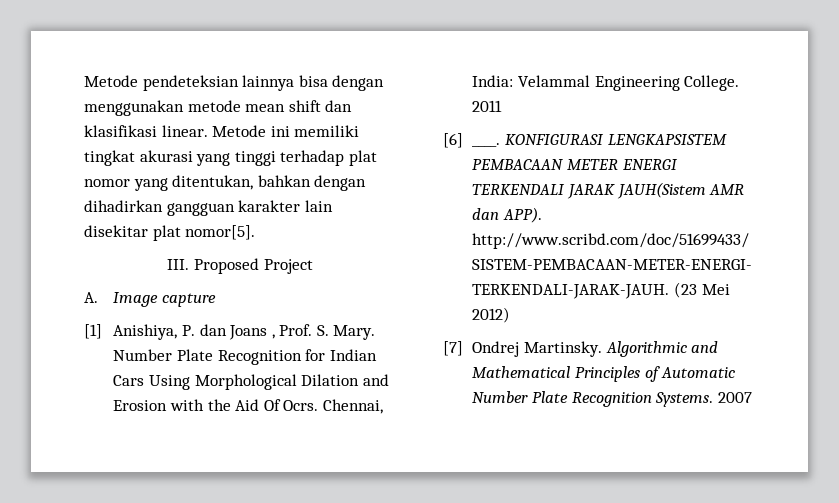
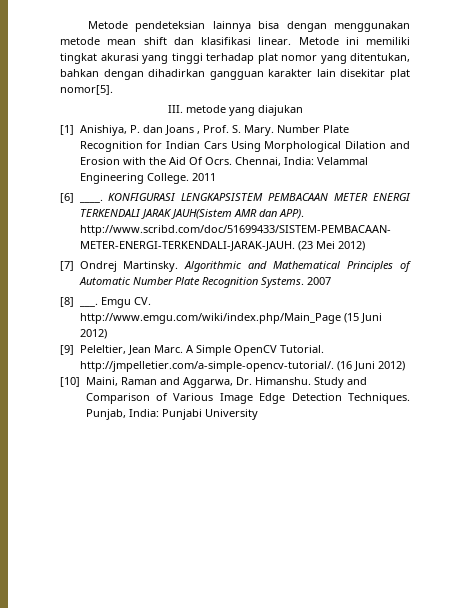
[194,258,313,274] [84,292,216,307] Proposed Project // A. Image capture -> [185,105,303,116] metode yang diajukan
(752, 397) none -> [60,297,151,308] [79,313,382,324] [79,329,107,339] [60,345,324,356] [79,361,405,372] [60,377,367,388] [85,393,410,404] [85,409,258,420] // [8] ___. Emgu CV. http://www.emgu.com/wiki/index.php/Main_Page (15 Juni 2012) // [9] Peleltier, Jean Marc. A Simple OpenCV Tutorial. http://jmpelletier.com/a-simple-opencv-tutorial/. (16 Juni 2012) // [10] Maini, Raman and Aggarwa, Dr. Himanshu. Study and Comparison of Various Image Edge Detection Techniques. Punjab, India: Punjabi University

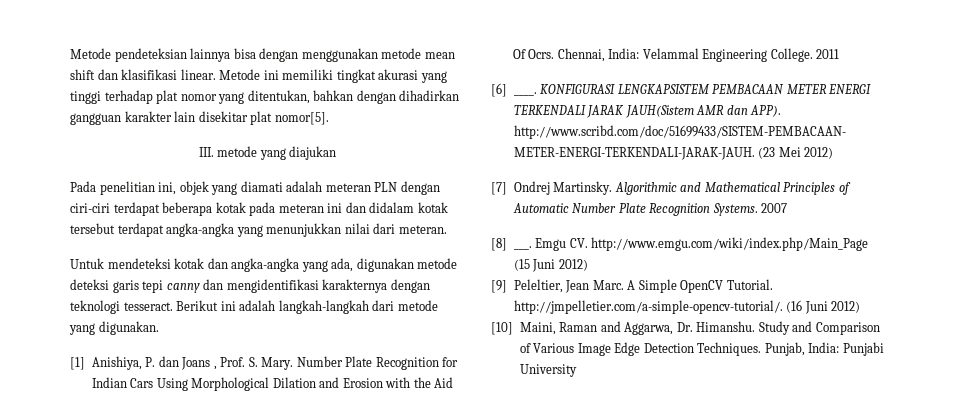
(303, 110) none -> [70,181,440,195] [70,202,448,216] [70,223,447,237] [70,258,458,272] [70,279,430,293] [70,300,438,314] [69,321,159,335] // Pada penelitian ini, objek yang diamati adalah meteran PLN dengan ciri-ciri terdapat beberapa kotak pada meteran ini dan didalam kotak tersebut terdapat angka-angka yang menunjukkan nilai dari meteran. // Untuk mendeteksi kotak dan angka-angka yang ada, digunakan metode deteksi garis tepi canny dan mengidentifikasi karakternya dengan teknologi tesseract. Berikut ini adalah langkah-langkah dari metode yang digunakan.

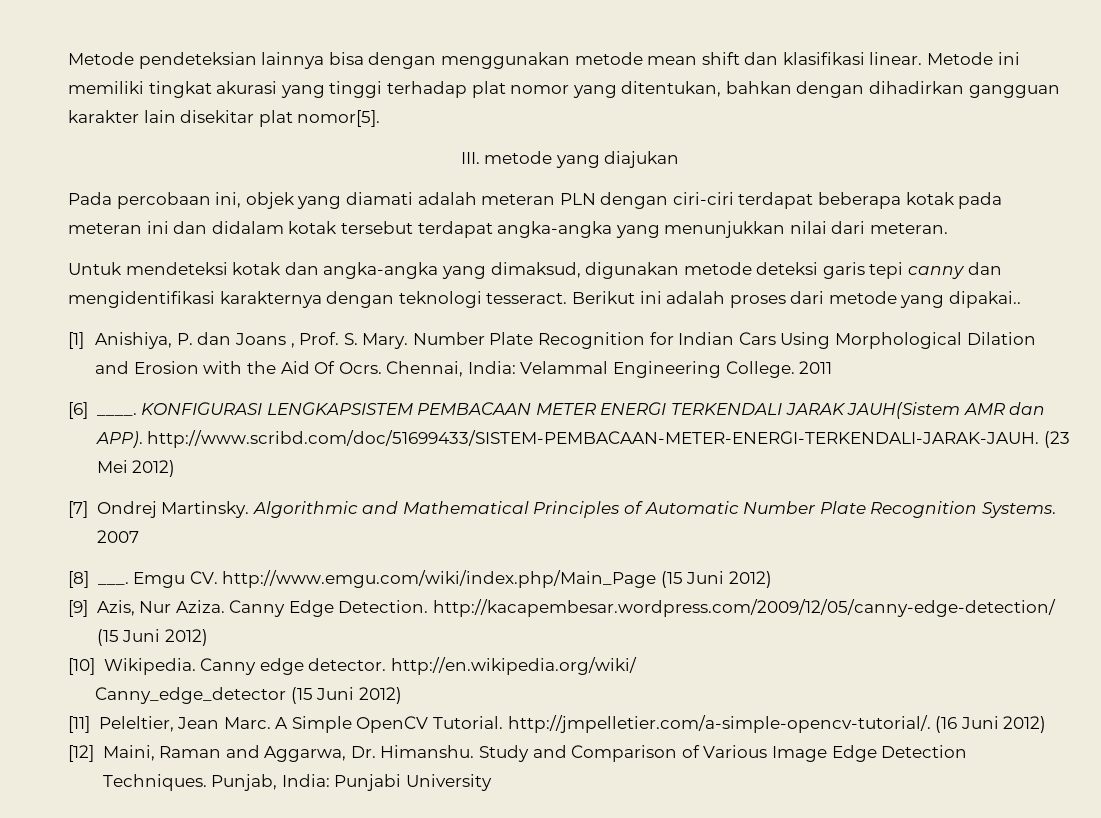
[99,181,155,195] penelitian -> [116,192,211,209] percobaan
[331,258,354,272] ada, -> [490,262,581,278] dimaksud,
[278,300,369,314] langkah-langkah -> [729,295,786,308] proses
[98,321,159,335] digunakan. -> [949,291,1022,308] dipakai..
(507, 286) none -> [96,599,1057,617] [96,629,208,646] [68,657,637,675] [95,687,402,704] [68,716,90,733] Azis, Nur Aziza. Canny Edge Detection. http://kacapembesar.wordpress.com/2009/12/05/canny-edge-detection/ (15 Juni 2012) // [10] Wikipedia. Canny edge detector. http://en.wikipedia.org/wiki/ // Canny_edge_detector (15 Juni 2012) // [11]
[491,322,513,335] [10] -> [68,745,94,762] [12]

